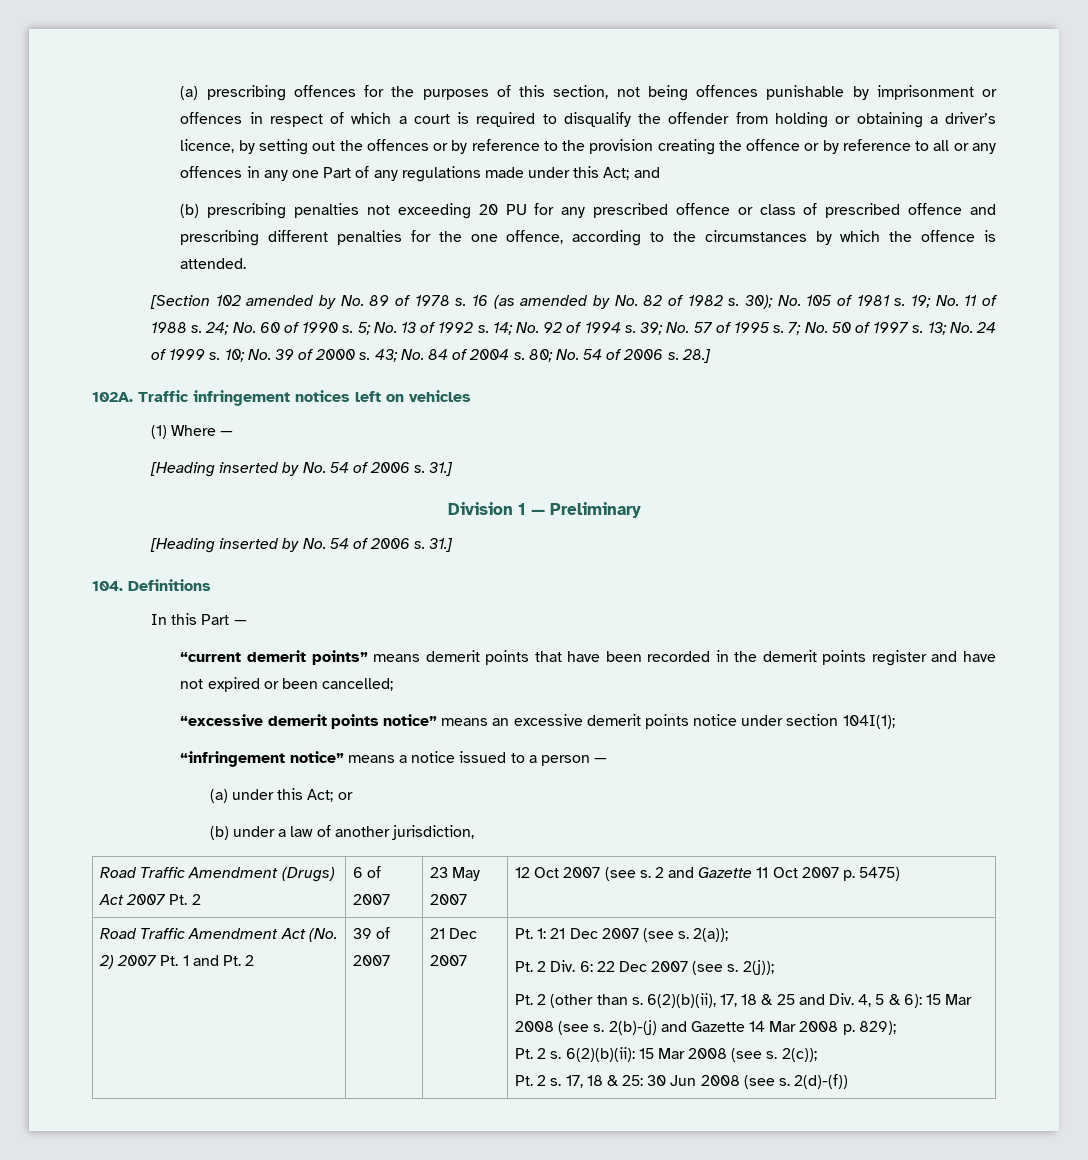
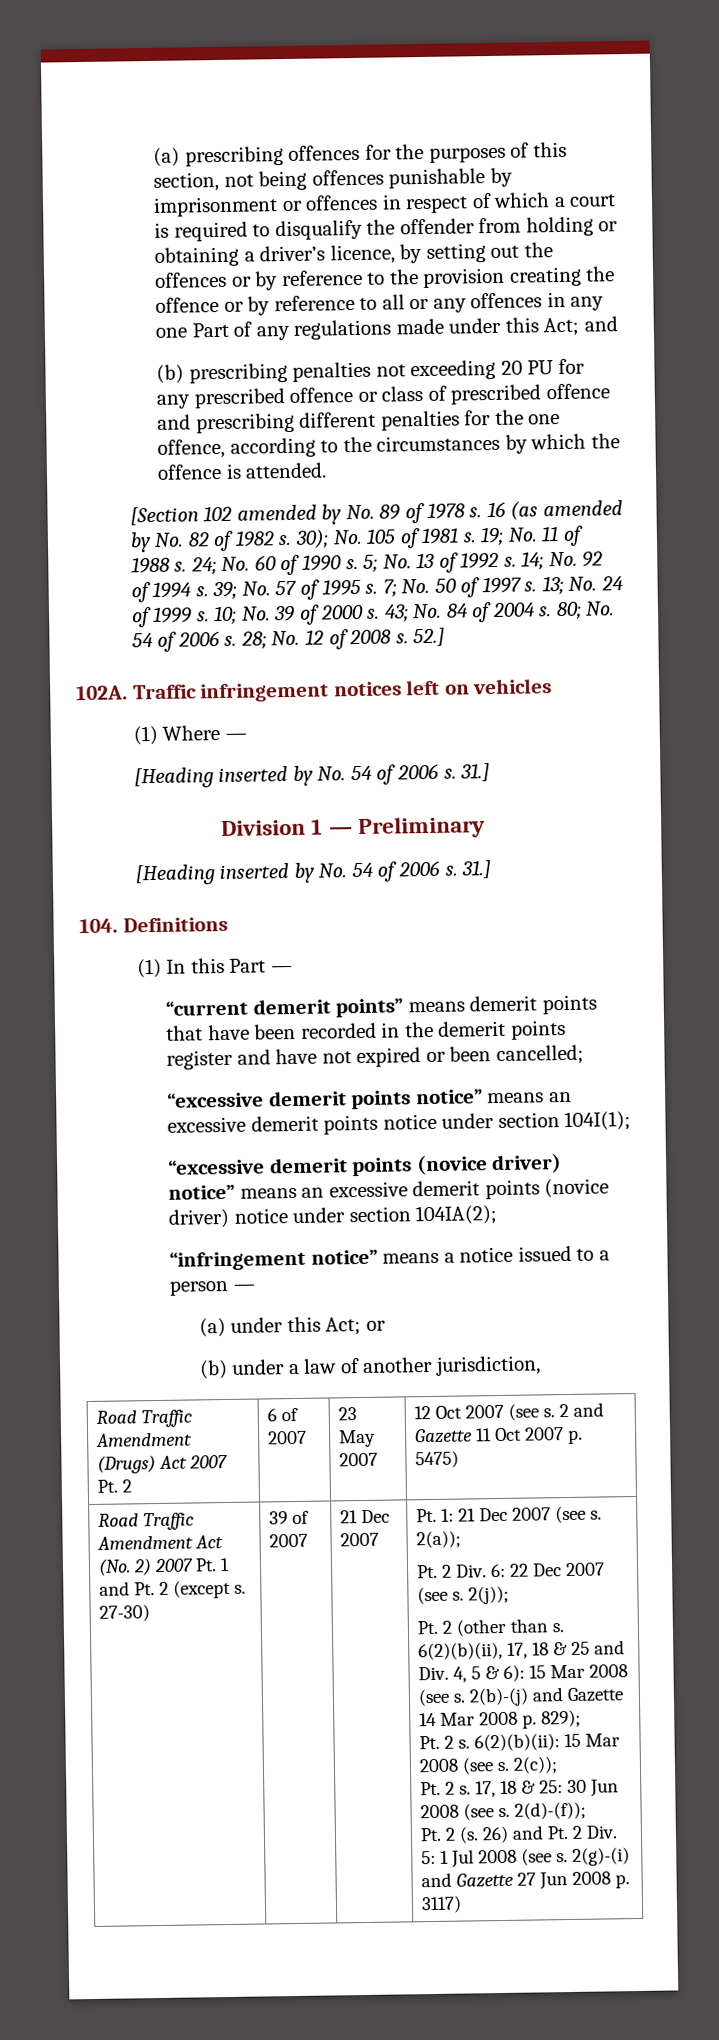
[681,349,711,363] 28.] -> [240,627,446,650] 28; No. 12 of 2008 s. 52.]
(211, 585) none -> [136,958,162,979] (1)
(895, 722) none -> [168,1153,563,1177] [168,1178,610,1200] [168,1204,499,1229] // “excessive demerit points (novice driver) notice” means an excessive demerit points (novice driver) notice under section 104IA(2);
(255, 960) none -> [172,1579,246,1599] [98,1604,150,1622] (except s. 27-30)
[794,1074,849,1089] 2(d)-(f)) -> [513,1801,586,1820] [419,1825,618,1844] [420,1847,630,1868] [420,1871,630,1890] [420,1895,462,1914] 2(d)-(f)); // Pt. 2 (s. 26) and Pt. 2 Div. 5: 1 Jul 2008 (see s. 2(g)-(i) and Gazette 27 Jun 2008 p. 3117)

